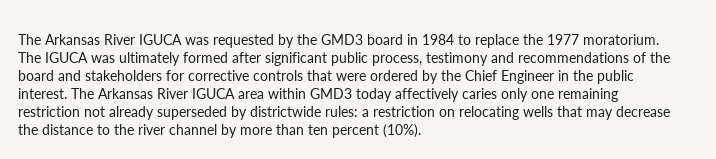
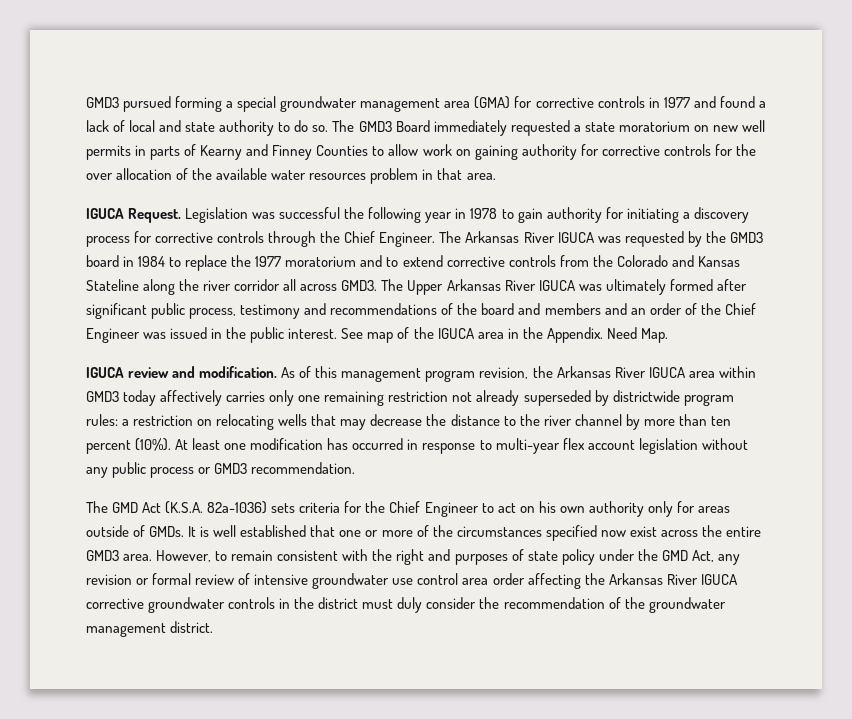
(18, 39) none -> [86,96,766,112] [86,120,765,136] [86,144,756,160] [86,168,496,184] [86,207,749,223] [86,231,436,247] GMD3 pursued forming a special groundwater management area (GMA) for corrective controls in 1977 and found a lack of local and state authority to do so. The GMD3 Board immediately requested a state moratorium on new well permits in parts of Kearny and Finney Counties to allow work on gaining authority for corrective controls for the over allocation of the available water resources problem in that area. // IGUCA Request. Legislation was successful the following year in 1978 to gain authority for initiating a discovery process for corrective controls through the Chief Engineer.
[583,34,659,45] [18,52,41,63] moratorium. The -> [285,255,740,267] [86,279,536,295] moratorium and to extend corrective controls from the Colorado and Kansas Stateline along the river corridor all across GMD3. The Upper Arkansas River
[85,70,554,84] stakeholders for corrective controls that were ordered by the Chief Engineer -> [544,303,756,315] [86,327,208,343] members and an order of the Chief Engineer was issued
[71,88,94,99] The -> [341,327,668,343] [86,366,553,382] See map of the IGUCA area in the Appendix. Need Map. // IGUCA review and modification. As of this management program revision, the
[462,88,497,99] caries -> [226,391,266,402] carries
(321, 111) none -> [683,394,734,406] program
(421, 131) none -> [175,438,748,454] [86,462,356,478] [86,501,730,517] [86,525,761,541] [86,549,740,565] [86,573,737,589] [86,597,726,613] [86,621,214,637] At least one modification has occurred in response to multi-year flex account legislation without any public process or GMD3 recommendation. // The GMD Act (K.S.A. 82a-1036) sets criteria for the Chief Engineer to act on his own authority only for areas outside of GMDs. It is well established that one or more of the circumstances specified now exist across the entire GMD3 area. However, to remain consistent with the right and purposes of state policy under the GMD Act, any revision or formal review of intensive groundwater use control area order affecting the Arkansas River IGUCA corrective groundwater controls in the district must duly consider the recommendation of the groundwater management district.

